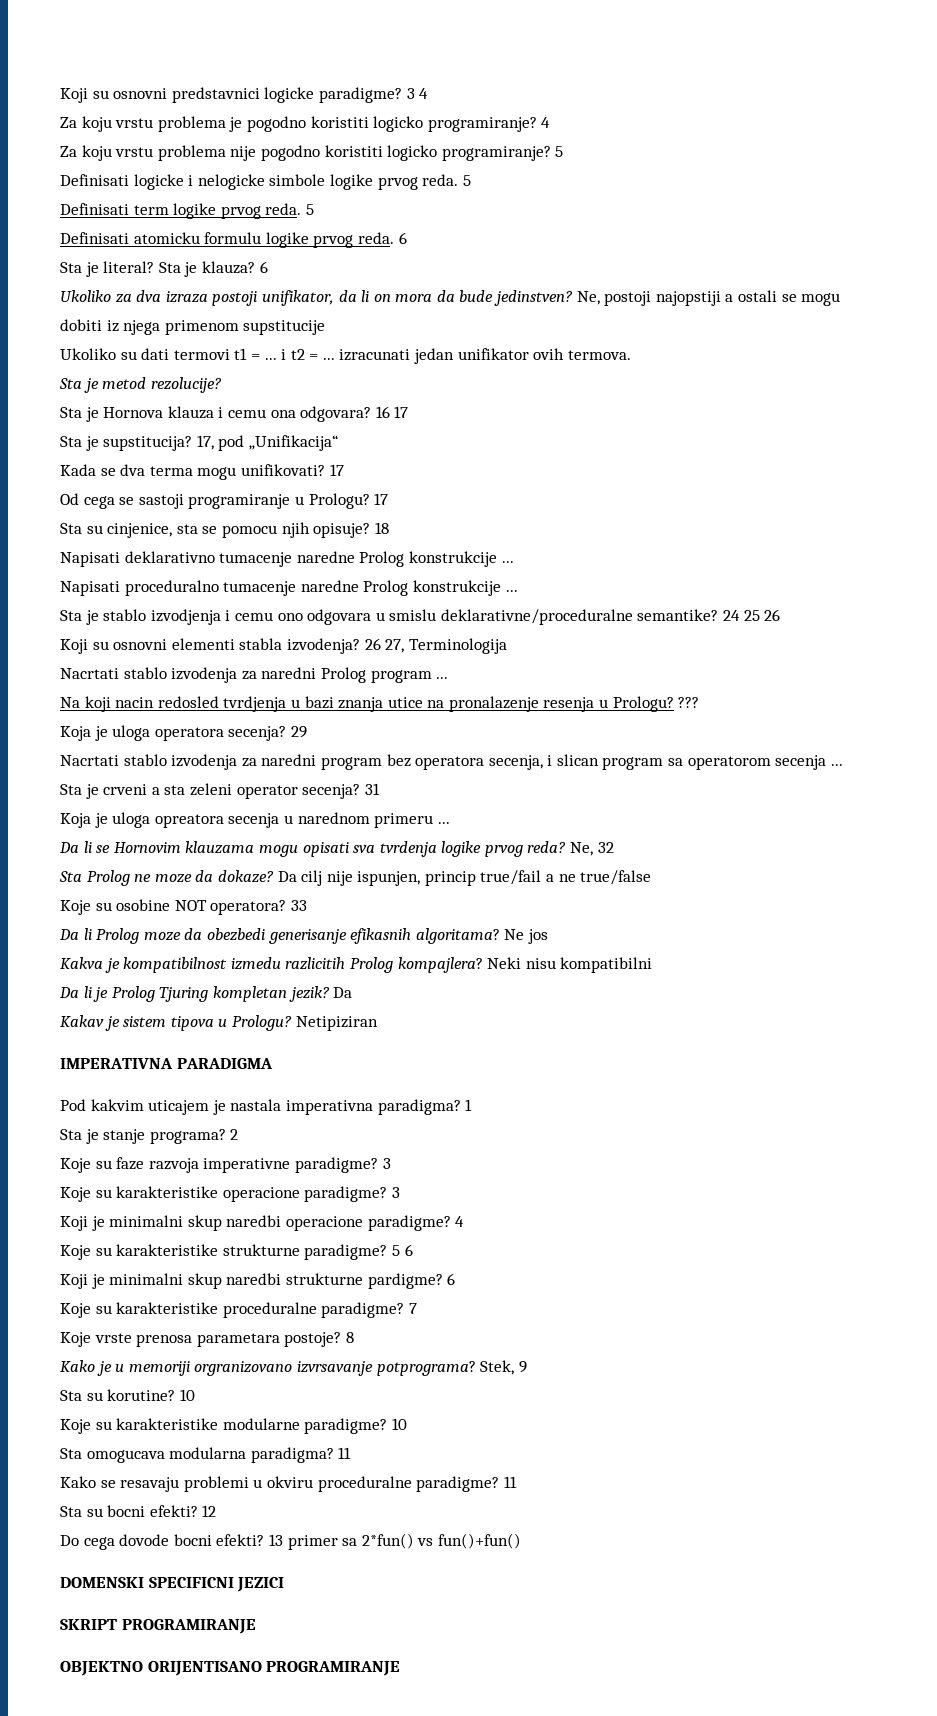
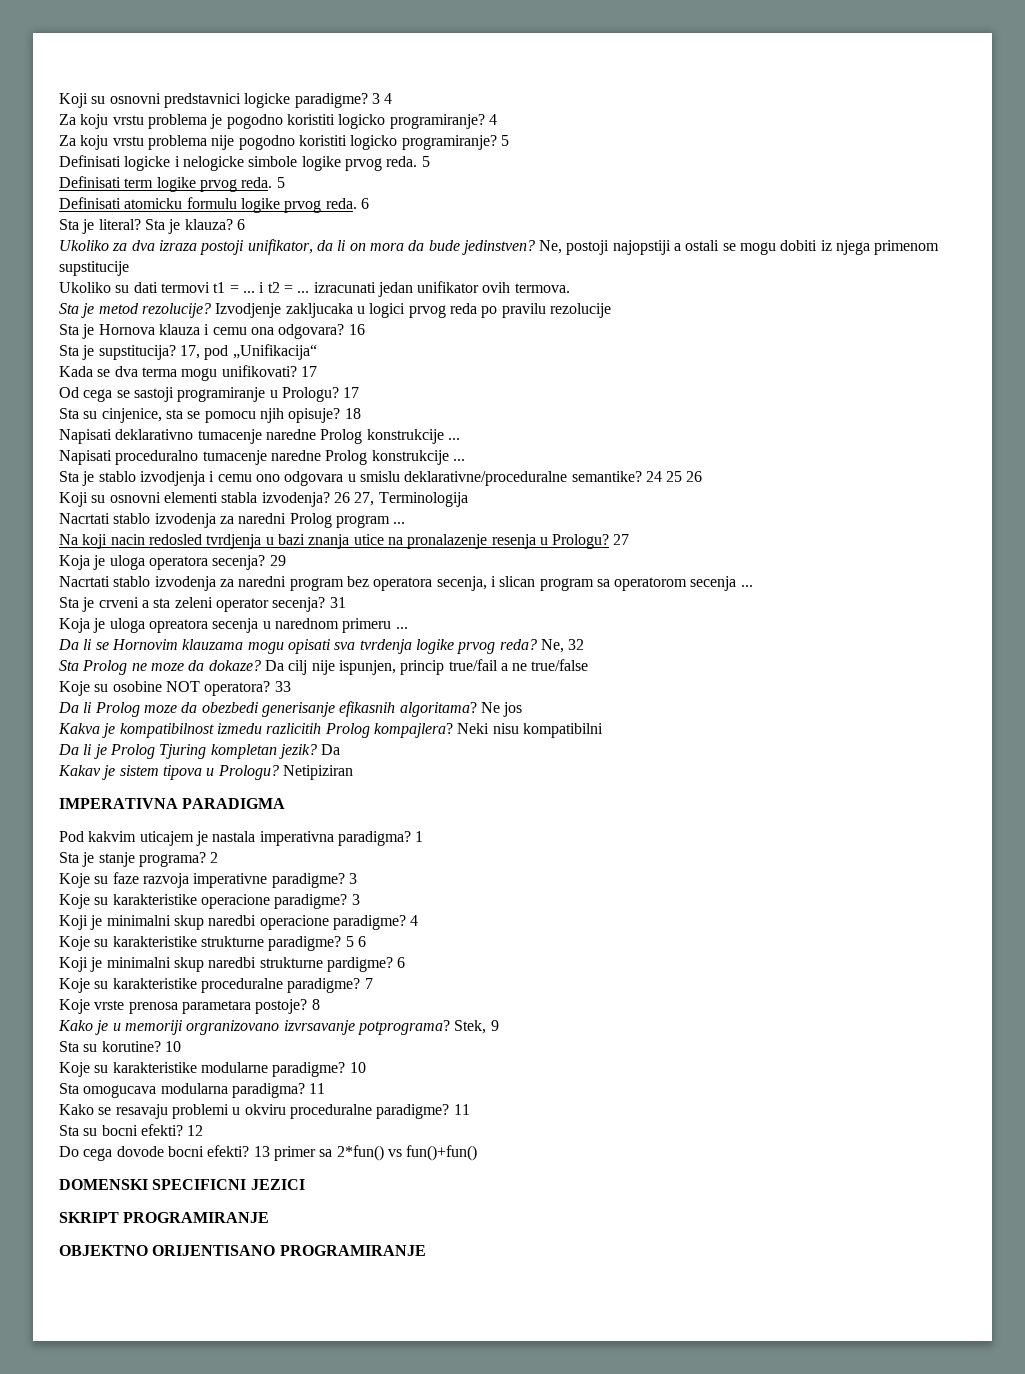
(222, 385) none -> [215,303,611,318] Izvodjenje zakljucaka u logici prvog reda po pravilu rezolucije
[394,406,409,418] 17 -> (365, 329) none
[678,697,700,708] ??? -> [613,534,630,545] 27

